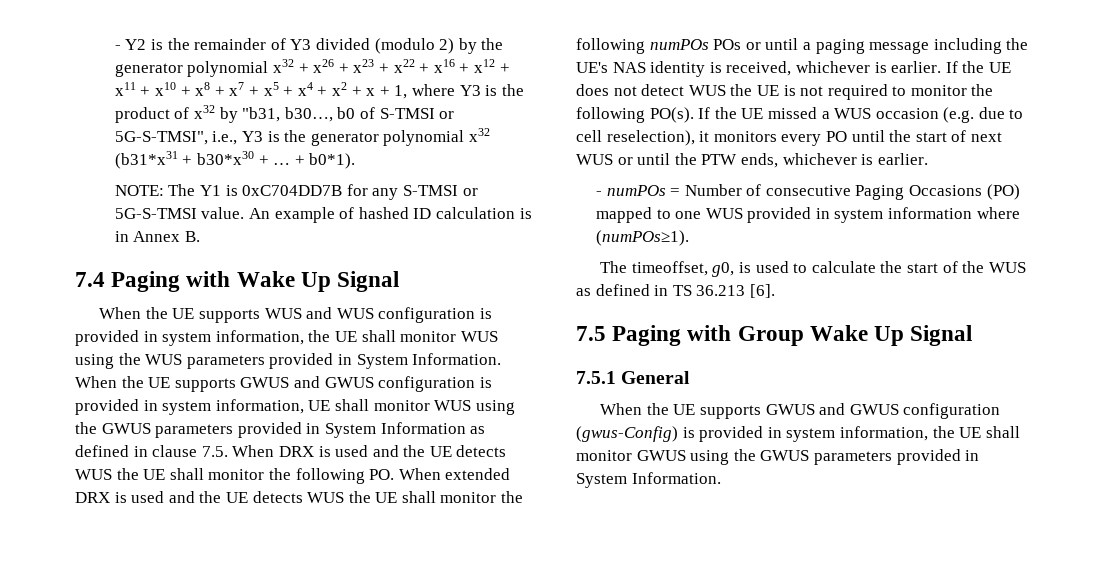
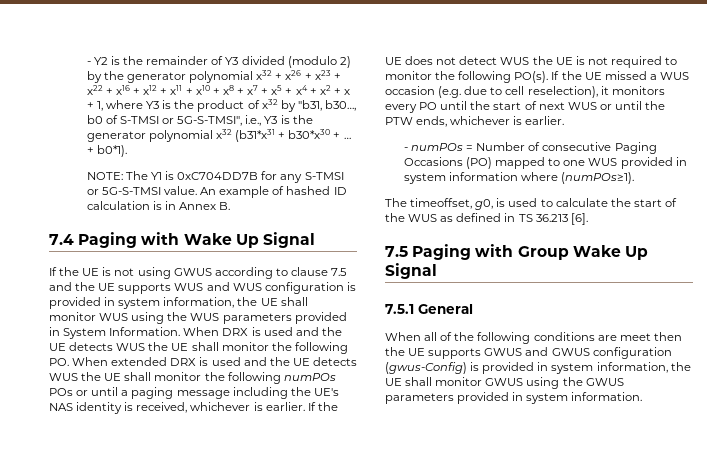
[99,307,142,319] When -> [49,267,348,279] [49,282,72,291] If the UE is not using GWUS according to clause 7.5 and
[121,376,492,392] [75,399,515,415] [75,422,486,438] [75,445,275,457] the UE supports GWUS and GWUS configuration is provided in system information, UE shall monitor WUS using the GWUS parameters provided in System Information as defined in clause 7.5. When -> (220, 331) none
(643, 409) none -> [424,332,682,344] all of the following conditions are meet then
[576,472,721,488] System Information. -> [526,392,643,404] system information.

